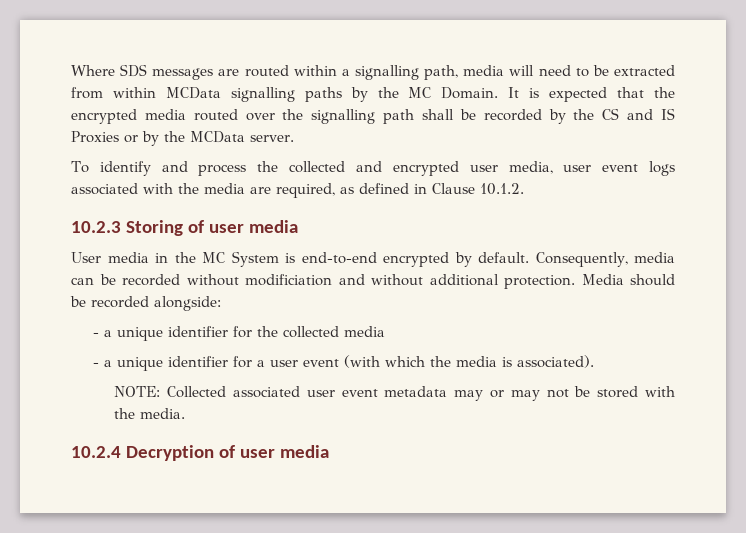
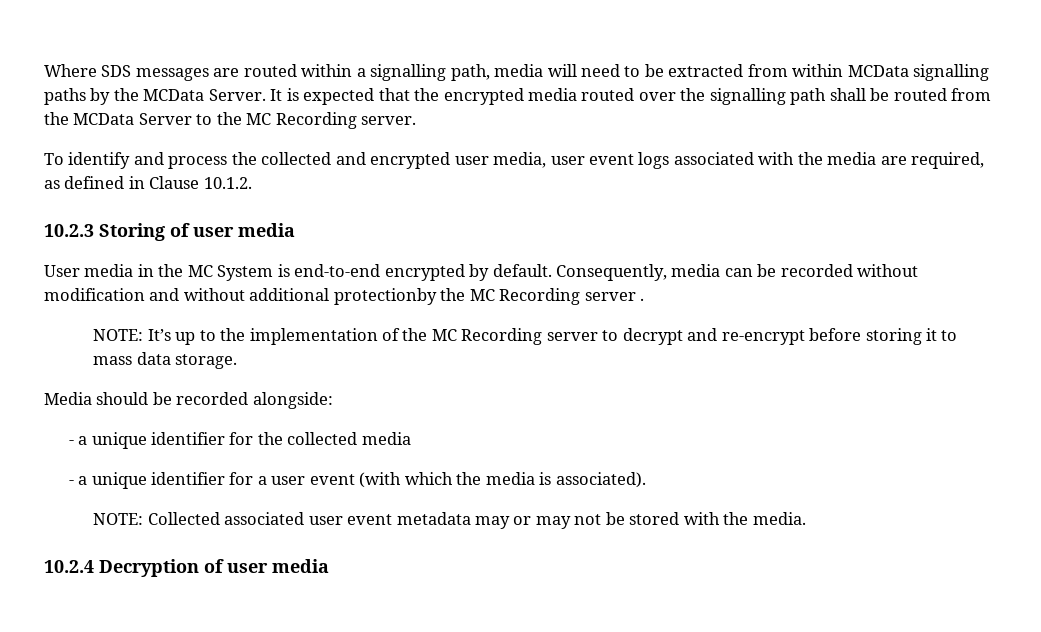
[408,87,499,99] MC Domain. -> [143,89,266,101] MCData Server.
[483,108,675,124] [71,131,245,146] recorded by the CS and IS Proxies or by the MCData -> [893,88,992,101] [44,112,357,129] routed from the MCData Server to the MC Recording
[245,274,332,286] modificiation -> [44,288,145,301] modification
[504,275,575,289] protection. -> [333,288,645,305] [93,328,958,345] [93,352,238,369] protectionby the MC Recording server . // NOTE: It’s up to the implementation of the MC Recording server to decrypt and re-encrypt before storing it to mass data storage. //

